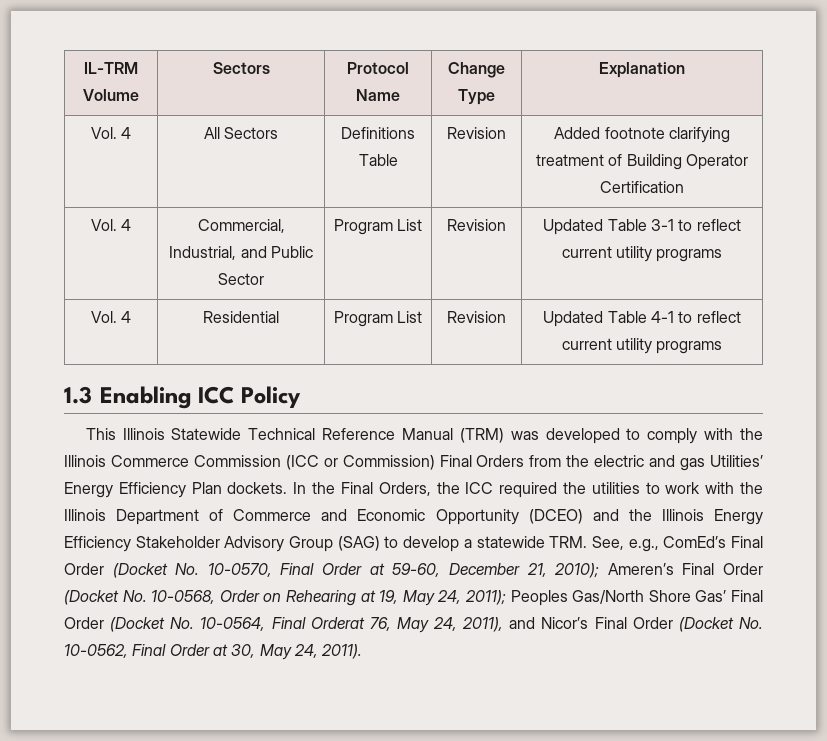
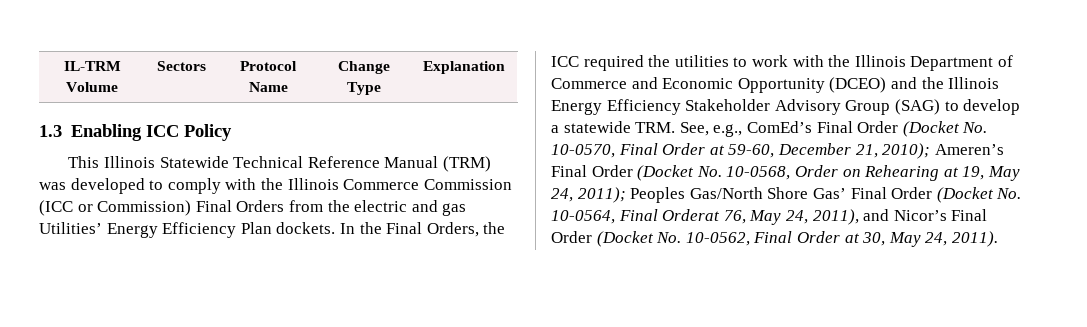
[90,127,132,139] [203,127,279,139] [341,127,415,139] [358,154,398,166] [447,127,506,139] [554,127,730,143] [536,154,748,170] [600,181,684,193] [90,219,132,231] [197,219,285,233] [169,246,313,260] [218,273,264,285] [333,219,423,235] [447,219,506,231] [543,219,741,235] [561,246,723,262] [90,311,132,323] [203,311,279,323] [333,311,423,327] [447,311,506,323] [543,311,741,327] [561,338,723,354] // Vol. 4 | All Sectors | Definitions Table | Revision | Added footnote clarifying treatment of Building Operator Certification // Vol. 4 | Commercial, Industrial, and Public Sector | Program List | Revision | Updated Table 3-1 to reflect current utility programs // Vol. 4 | Residential | Program List | Revision | Updated Table 4-1 to reflect current utility programs -> (505, 67) none

